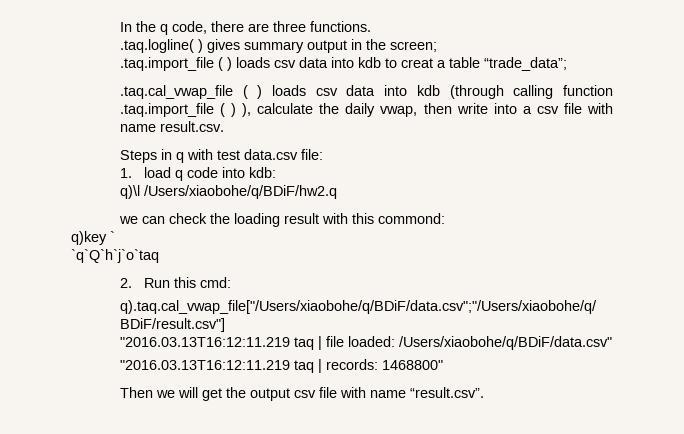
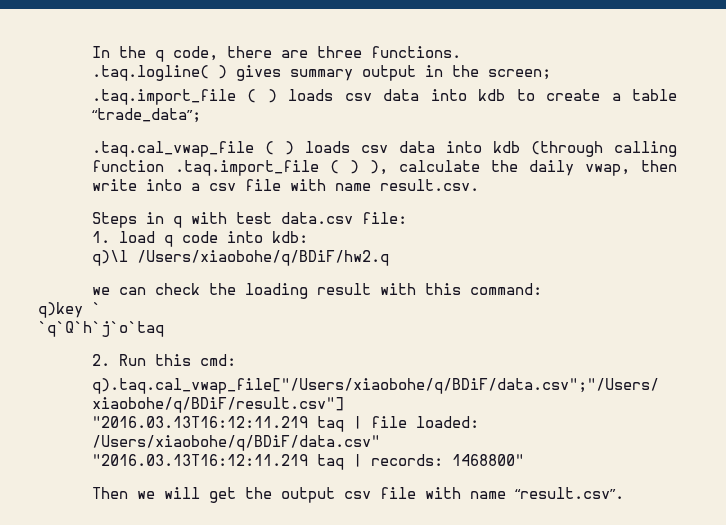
[400,58,433,68] creat -> [546,89,601,101] create
[377,213,445,224] commond: -> [469,283,542,295] command:

